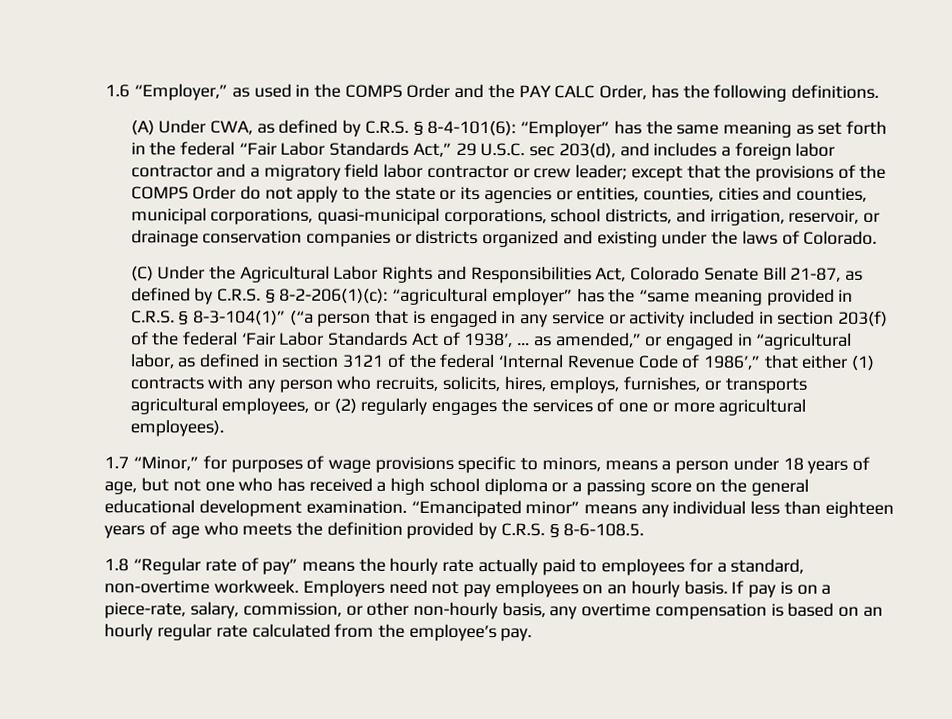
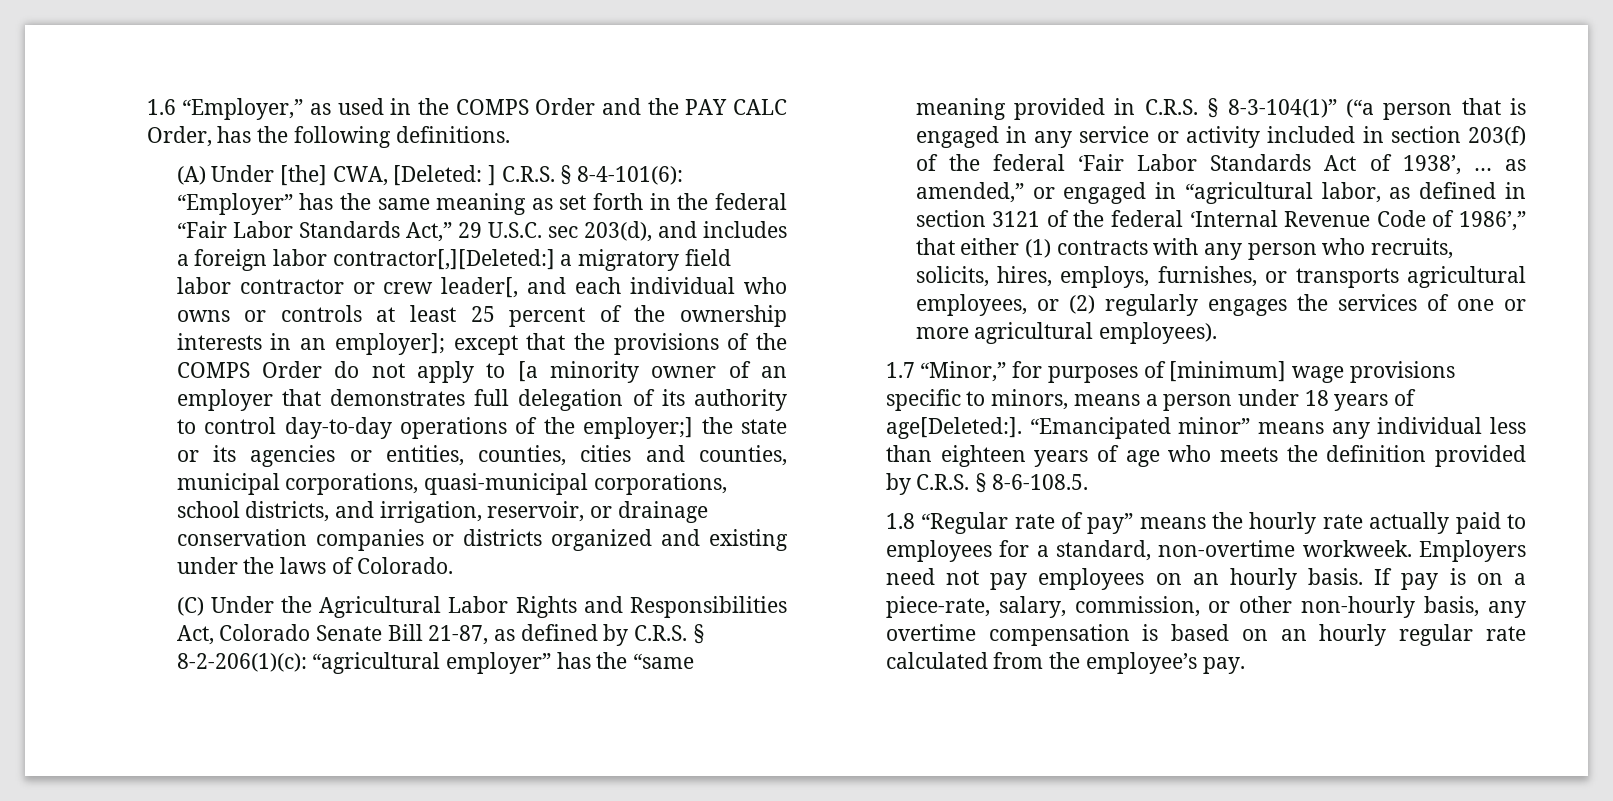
[210,119,362,137] CWA, as defined by -> [280,165,497,186] [the] CWA, [Deleted: ]
[130,163,247,178] contractor and -> [332,249,555,270] contractor[,][Deleted:]
[575,164,628,180] leader; -> [441,277,787,298] [176,305,788,327] [176,333,445,355] leader[, and each individual who owns or controls at least 25 percent of the ownership interests in an employer];
(361, 193) none -> [517,361,787,383] [176,389,788,411] [176,417,694,439] [a minority owner of an employer that demonstrates full delegation of its authority to control day-to-day operations of the employer;]
(325, 462) none -> [1169,361,1287,382] [minimum]
[104,477,809,496] [104,499,407,517] age, but not one who has received a high school diploma or a passing score on the general educational development examination. -> [885,417,1022,439] age[Deleted:].

